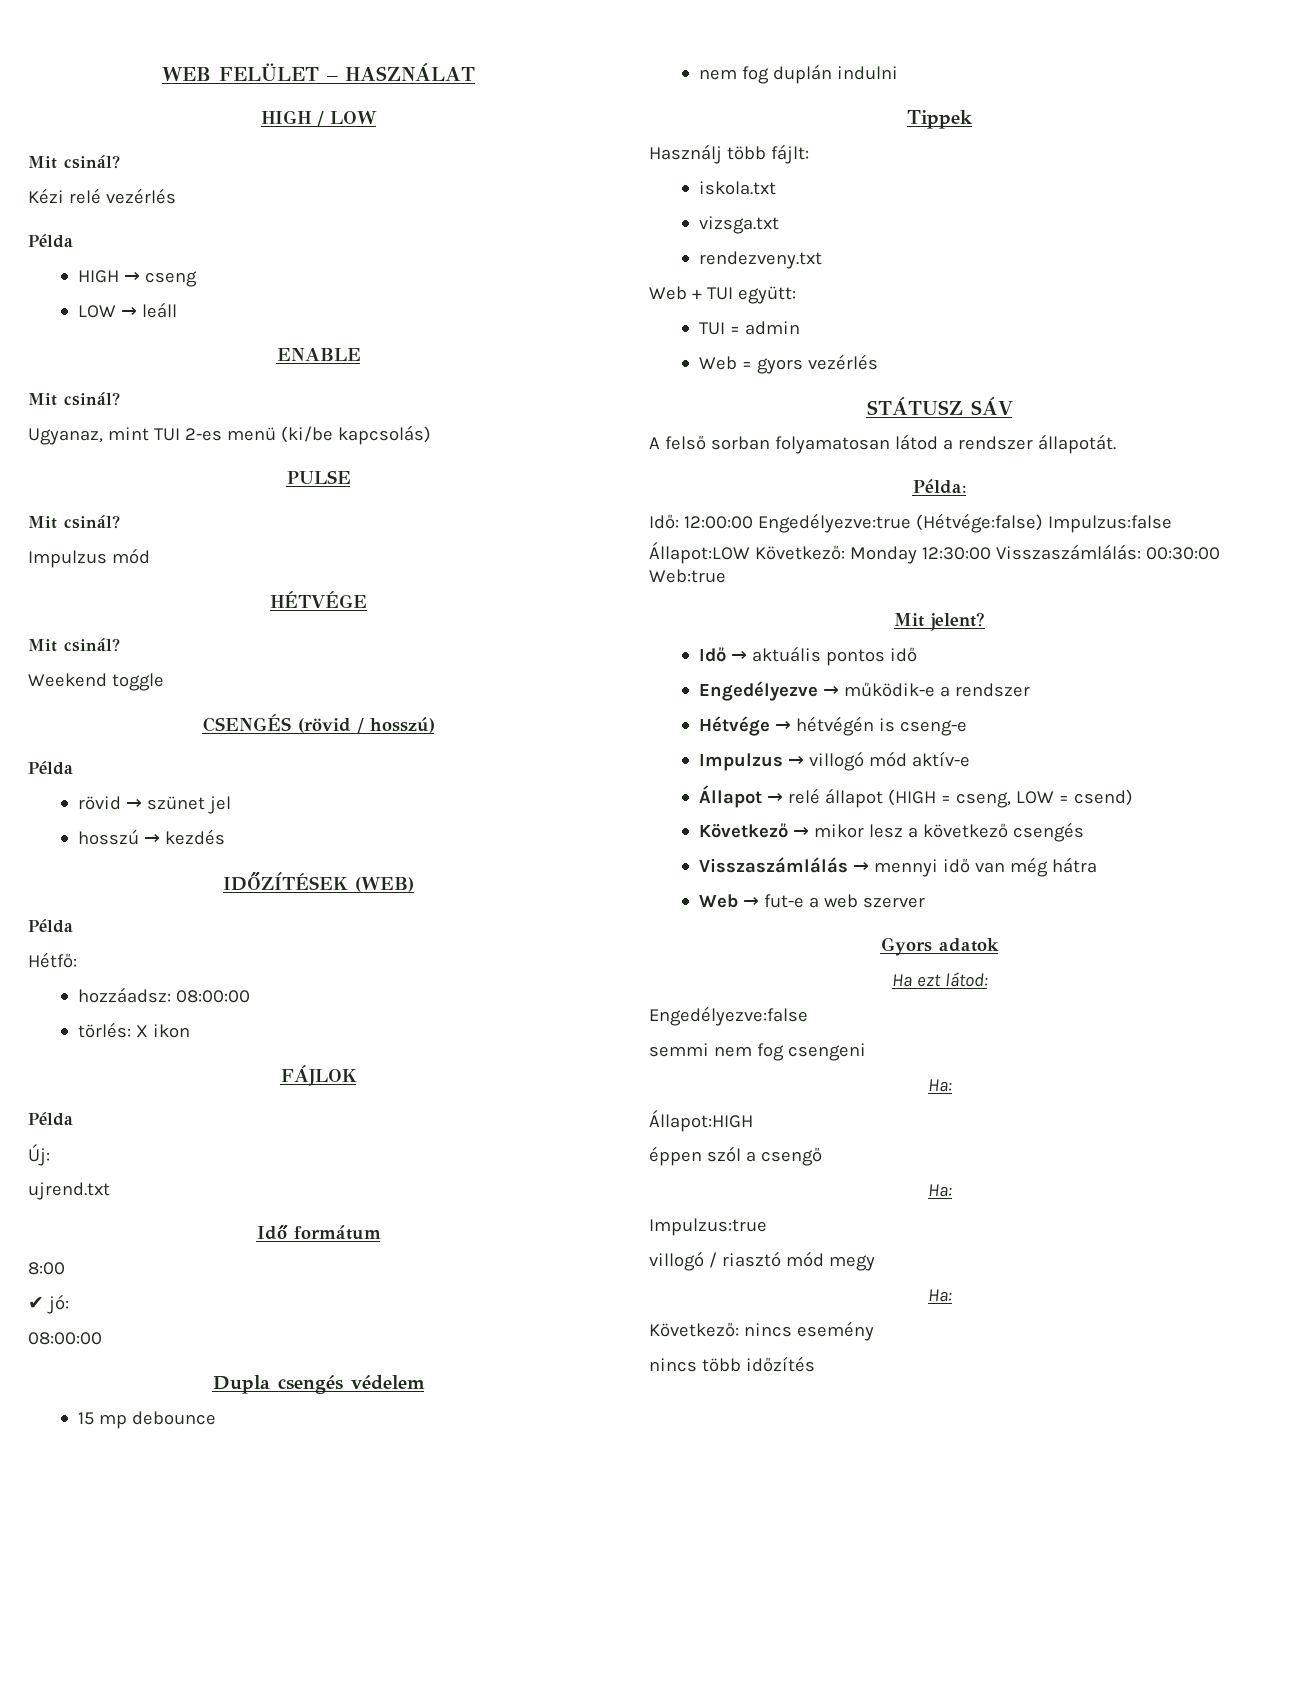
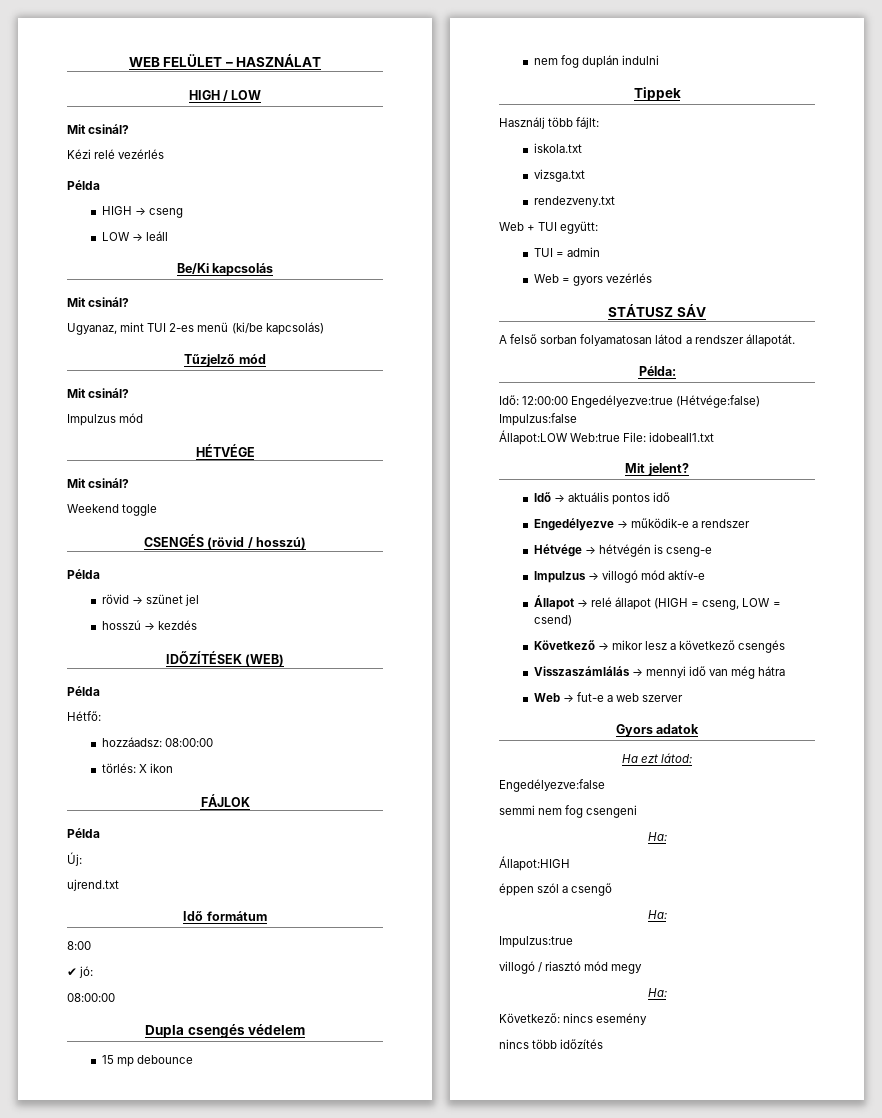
[276,348,361,361] ENABLE -> [176,263,274,276] Be/Ki kapcsolás
[286,470,351,484] PULSE -> [184,354,266,367] Tűzjelző mód
[754,544,1220,564] Következő: Monday 12:30:00 Visszaszámlálás: 00:30:00 -> (568, 437) none
(726, 576) none -> [623,432,715,442] File: idobeall1.txt

